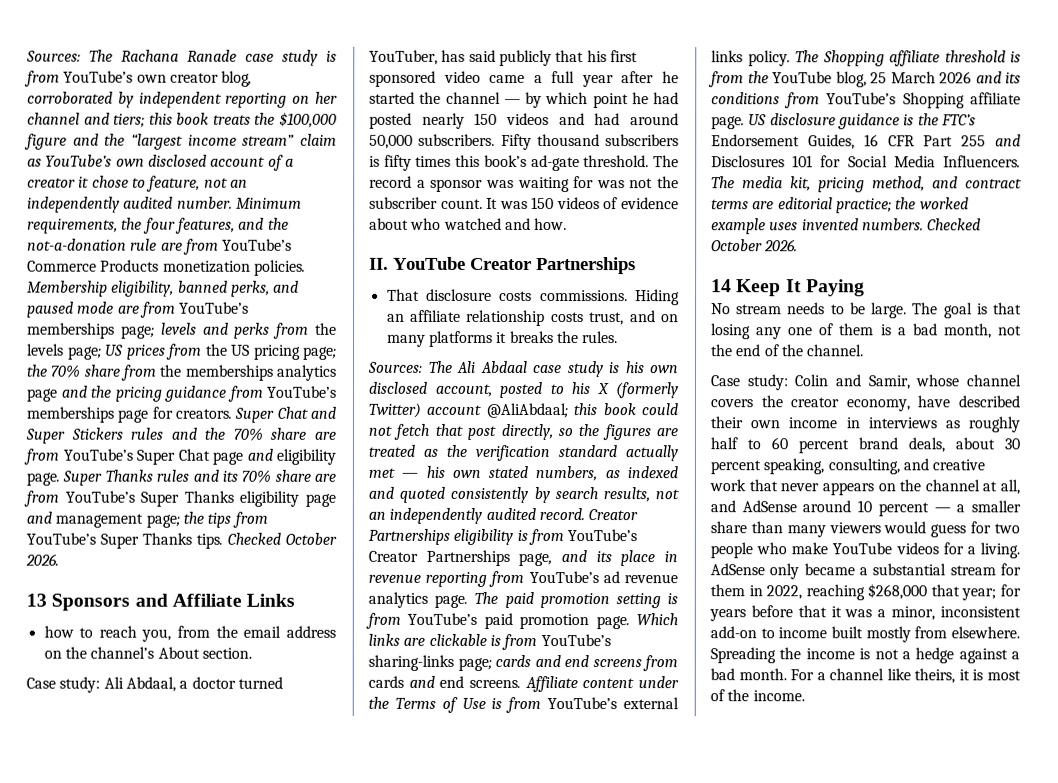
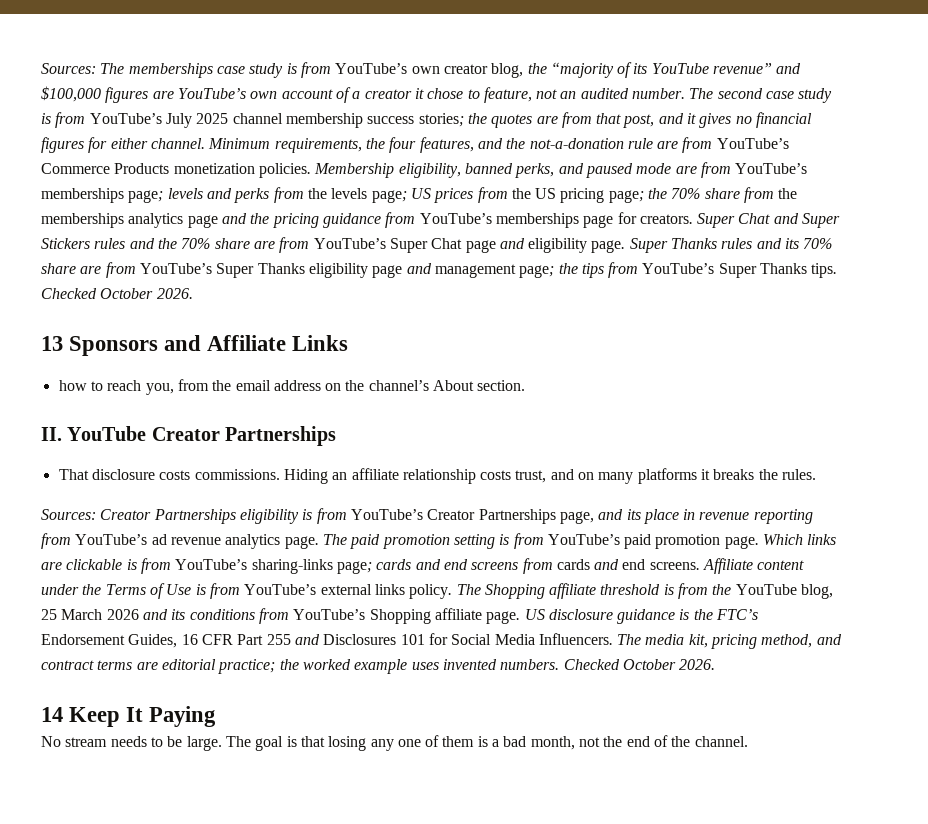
[26,49,237,62] Sources: The Rachana Ranade -> [41,63,213,78] Sources: The memberships
[27,91,339,108] [27,111,338,128] [24,133,337,150] [27,154,207,167] corroborated by independent reporting on her channel and tiers; this book treats the $100,000 figure and the “largest income stream” claim as YouTube’s own disclosed -> [527,62,802,78] [41,86,278,103] the “majority of its YouTube revenue” and $100,000 figures are YouTube’s own
[27,196,120,213] independently -> (577, 95) none
(233, 202) none -> [689,88,833,103] [41,112,813,128] [41,137,205,153] The second case study is from YouTube’s July 2025 channel membership success stories; the quotes are from that post, and it gives no financial figures for either channel.
[26,676,283,693] [369,49,638,67] [369,70,679,88] [369,91,679,109] [369,112,679,129] [369,133,679,151] [369,154,679,172] [369,175,679,193] [369,196,679,210] [369,217,568,231] // Case study: Ali Abdaal, a doctor turned YouTuber, has said publicly that his first sponsored video came a full year after he started the channel — by which point he had posted nearly 150 videos and had around 50,000 subscribers. Fifty thousand subscribers is fifty times this book’s ad-gate threshold. The record a sponsor was waiting for was not the subscriber count. It was 150 videos of evidence about who watched and how. -> (526, 385) none
[428,360,679,378] [368,381,679,399] [368,402,678,419] [368,423,678,441] [368,444,678,462] [368,465,678,482] [368,486,679,504] [368,507,585,524] The Ali Abdaal case study is his own disclosed account, posted to his X (formerly Twitter) account @AliAbdaal; this book could not fetch that post directly, so the figures are treated as the verification standard actually met — his own stated numbers, as indexed and quoted consistently by search results, not an independently audited record. -> (96, 514) none
[711,374,1022,391] [710,395,1020,412] [710,416,1020,433] [710,437,1020,454] [710,458,986,475] [709,479,1020,496] [710,500,1021,517] [710,521,1020,538] [710,542,1020,559] [710,563,1021,580] [710,583,1021,601] [709,605,1021,622] [710,626,1020,643] [710,647,1020,664] [710,668,1021,684] [710,689,805,702] // Case study: Colin and Samir, whose channel covers the creator economy, have described their own income in interviews as roughly half to 60 percent brand deals, about 30 percent speaking, consulting, and creative work that never appears on the channel at all, and AdSense around 10 percent — a smaller share than many viewers would guess for two people who make YouTube videos for a living. AdSense only became a substantial stream for them in 2022, reaching $268,000 that year; for years before that it was a minor, inconsistent add-on to income built mostly from elsewhere. Spreading the income is not a hedge against a bad month. For a channel like theirs, it is most of the income. -> (748, 741) none

